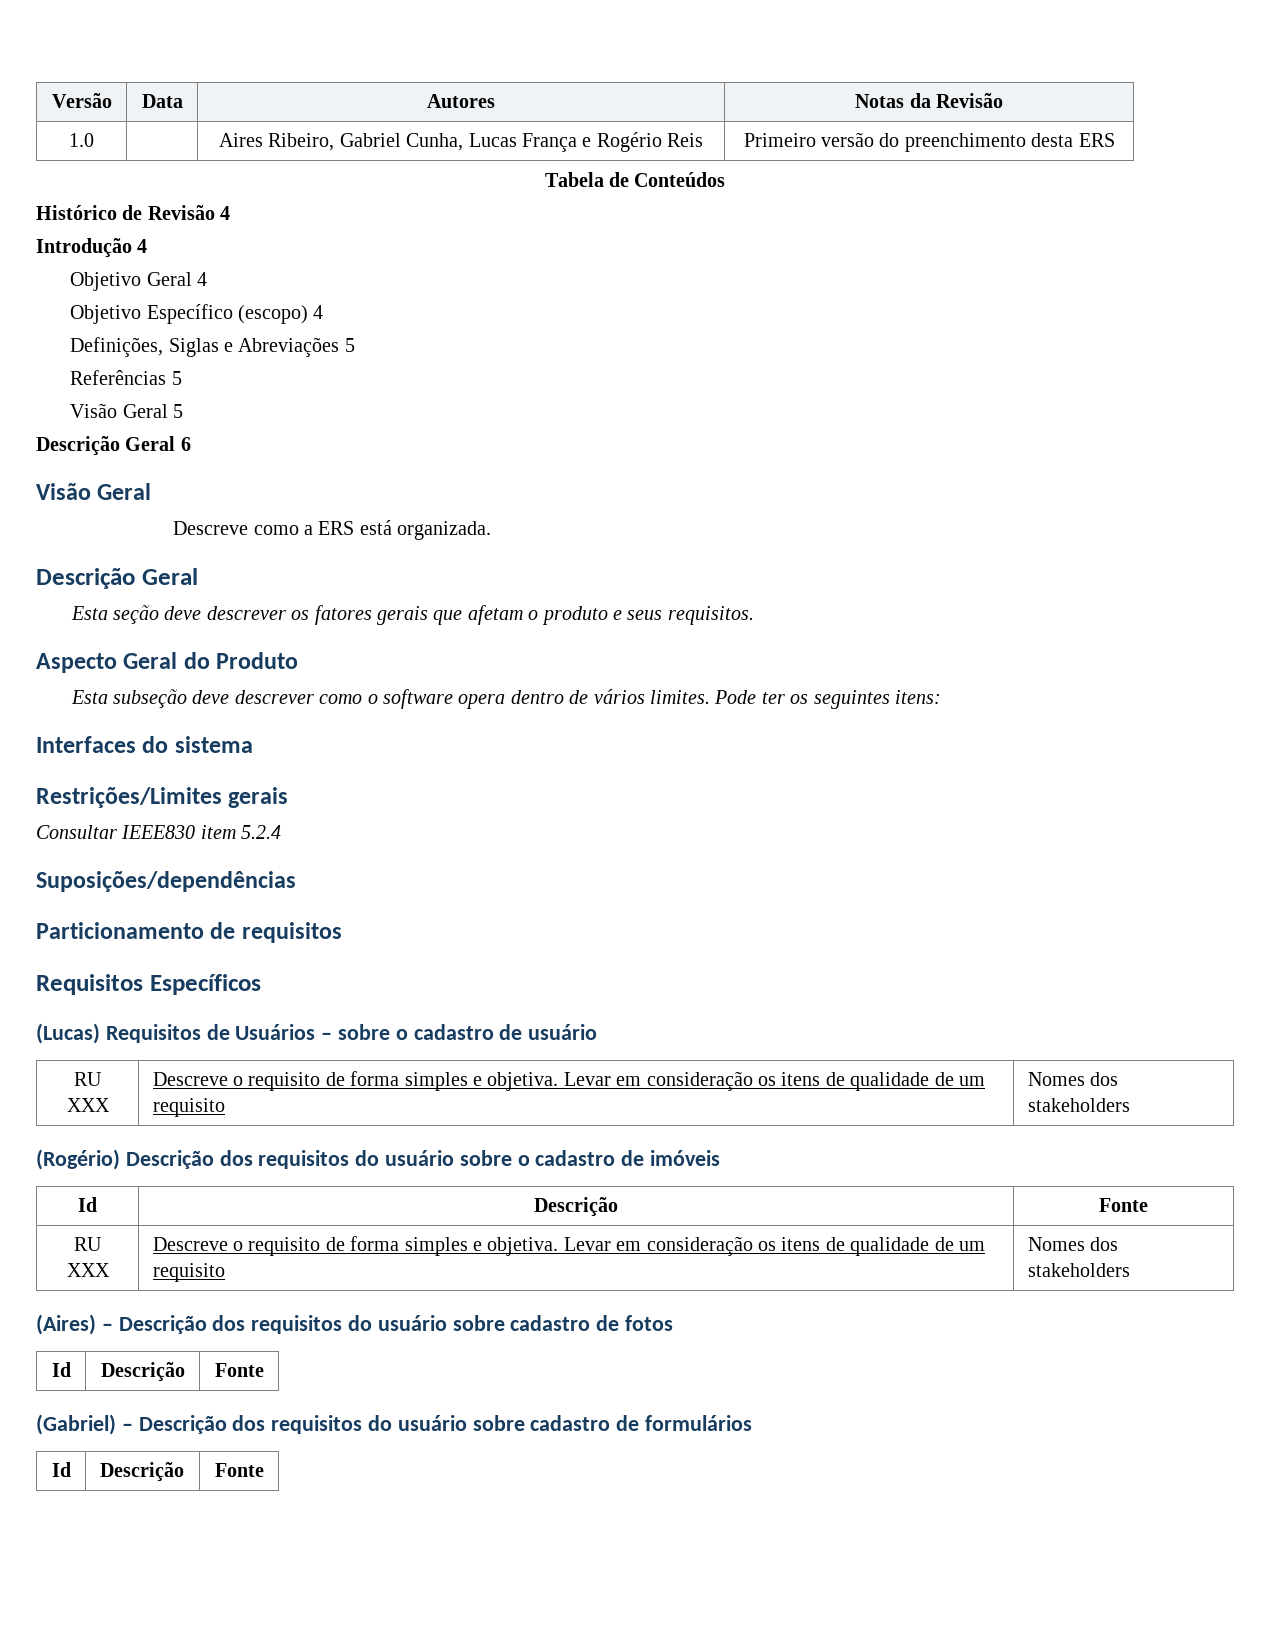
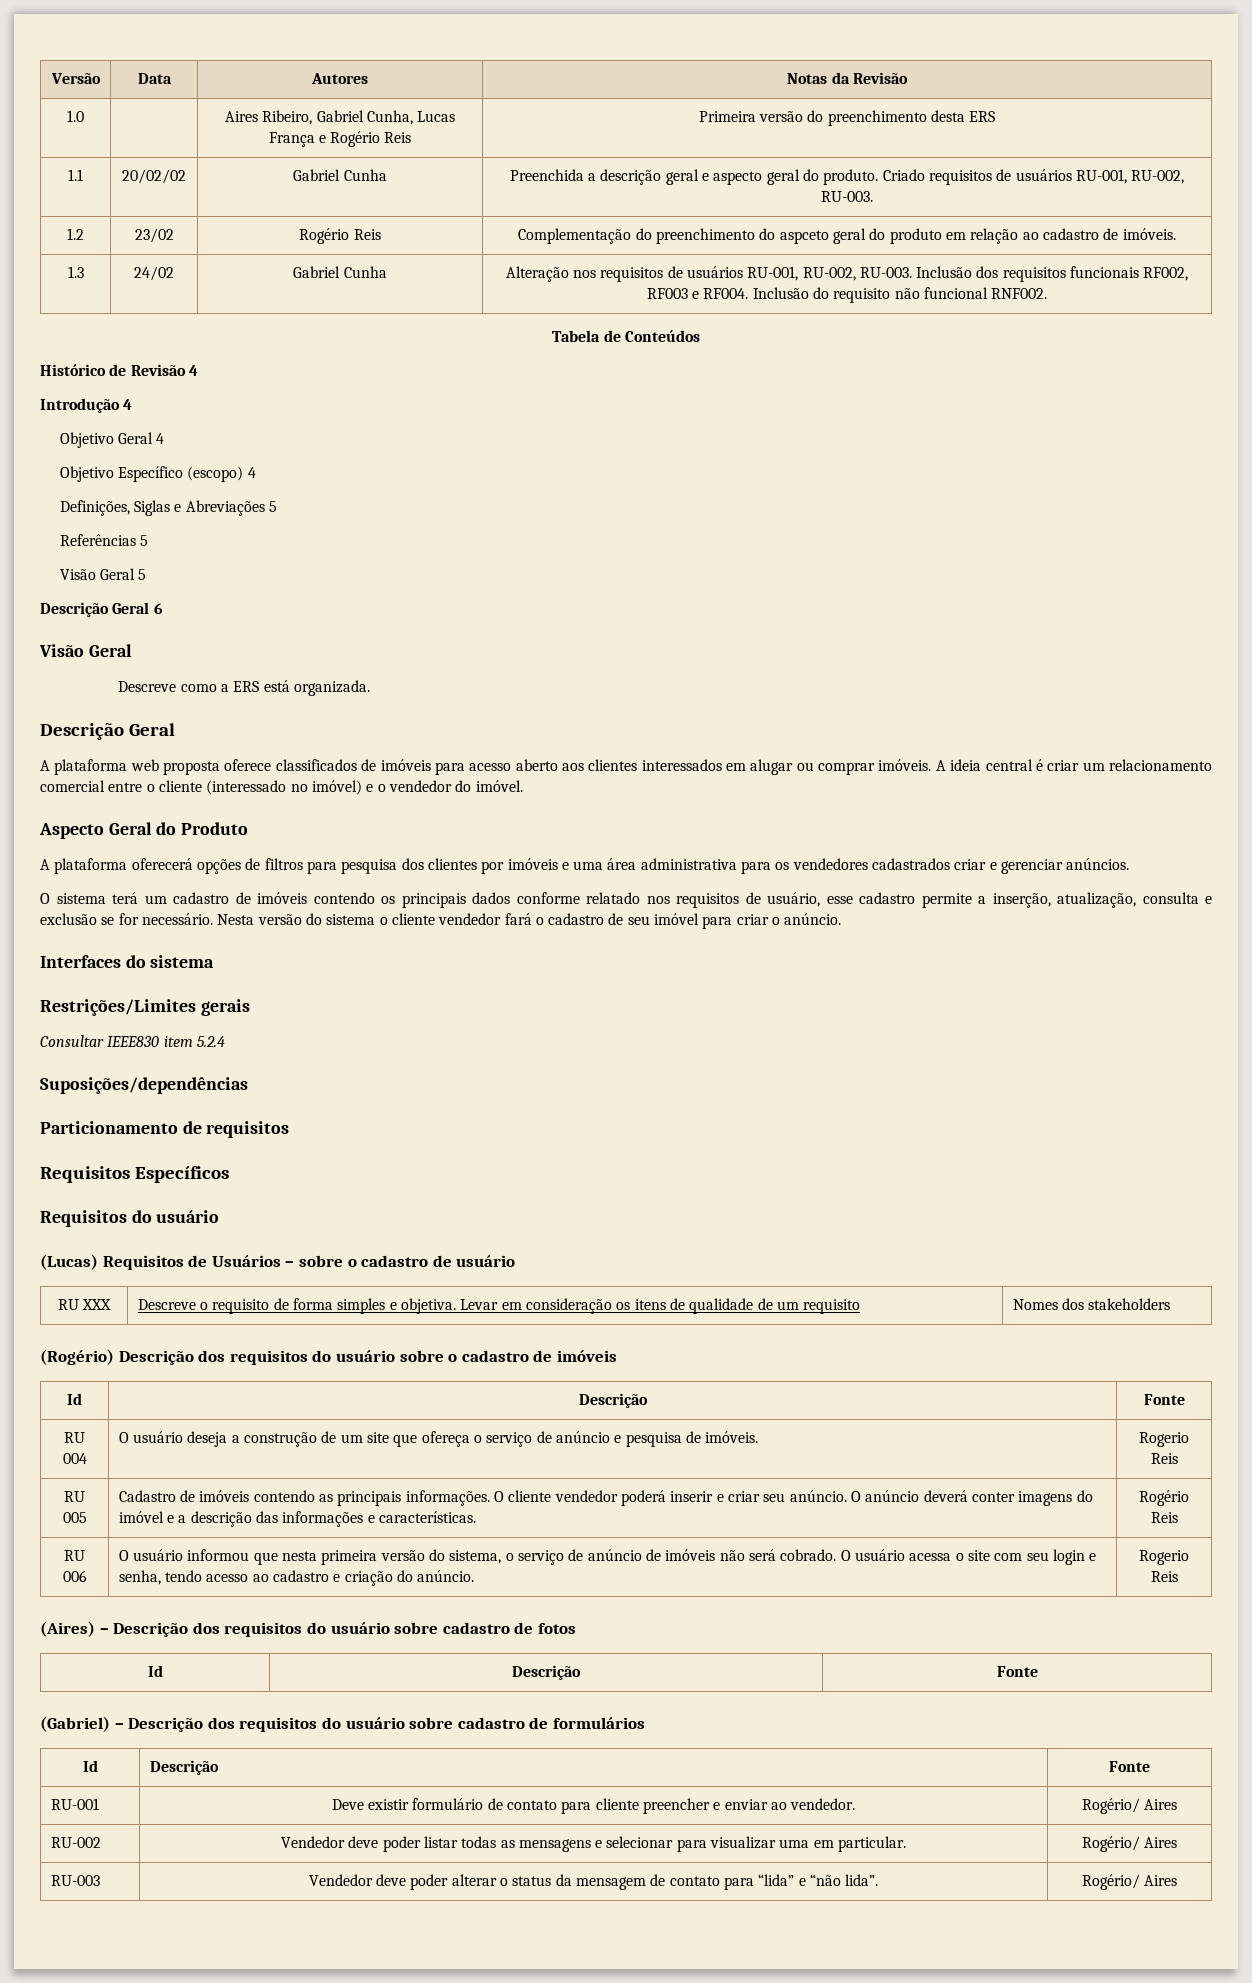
[743,133,816,147] Primeiro -> [698,111,756,122] Primeira
(1115, 140) none -> [68,169,83,181] [122,169,186,184] [293,169,387,181] [509,169,1185,185] [821,191,873,202] [67,228,84,240] [134,228,174,243] [299,228,381,244] [518,228,1176,244] [67,266,84,278] [134,266,174,281] [293,266,387,278] [505,266,1189,282] [646,287,1048,303] // 1.1 | 20/02/02 | Gabriel Cunha | Preenchida a descrição geral e aspecto geral do produto. Criado requisitos de usuários RU-001, RU-002, RU-003. // 1.2 | 23/02 | Rogério Reis | Complementação do preenchimento do aspceto geral do produto em relação ao cadastro de imóveis. // 1.3 | 24/02 | Gabriel Cunha | Alteração nos requisitos de usuários RU-001, RU-002, RU-003. Inclusão dos requisitos funcionais RF002, RF003 e RF004. Inclusão do requisito não funcional RNF002.
[70,605,754,625] [36,652,299,673] [70,689,942,709] Esta seção deve descrever os fatores gerais que afetam o produto e seus requisitos. // Aspecto Geral do Produto // Esta subseção deve descrever como o software opera dentro de vários limites. Pode ter os seguintes itens: -> [40,759,1212,775] [40,780,523,795] [39,822,249,839] [40,858,1130,874] [40,892,1212,908] [40,913,842,929] A plataforma web proposta oferece classificados de imóveis para acesso aberto aos clientes interessados em alugar ou comprar imóveis. A ideia central é criar um relacionamento comercial entre o cliente (interessado no imóvel) e o vendedor do imóvel. // Aspecto Geral do Produto // A plataforma oferecerá opções de filtros para pesquisa dos clientes por imóveis e uma área administrativa para os vendedores cadastrados criar e gerenciar anúncios. // O sistema terá um cadastro de imóveis contendo os principais dados conforme relatado nos requisitos de usuário, esse cadastro permite a inserção, atualização, consulta e exclusão se for necessário. Nesta versão do sistema o cliente vendedor fará o cadastro de seu imóvel para criar o anúncio.
(261, 984) none -> [40,1210,220,1227] // Requisitos do usuário
[66,1263,110,1277] [152,1236,985,1256] [152,1263,225,1282] [1027,1237,1118,1251] [1027,1263,1130,1277] XXX | Descreve o requisito de forma simples e objetiva. Levar em consideração os itens de qualidade de um requisito | Nomes dos stakeholders -> [62,1453,87,1464] [118,1431,759,1447] [1139,1432,1189,1447] [1150,1453,1178,1464] [64,1491,85,1502] [62,1512,87,1523] [118,1490,1093,1506] [118,1511,477,1527] [1139,1490,1189,1506] [1150,1512,1178,1523] [64,1550,85,1561] [62,1570,87,1582] [118,1549,1097,1565] [118,1570,475,1586] [1139,1550,1189,1565] [1150,1571,1178,1582] 004 | O usuário deseja a construção de um site que ofereça o serviço de anúncio e pesquisa de imóveis. | Rogerio Reis // RU 005 | Cadastro de imóveis contendo as principais informações. O cliente vendedor poderá inserir e criar seu anúncio. O anúncio deverá conter imagens do imóvel e a descrição das informações e características. | Rogério Reis // RU 006 | O usuário informou que nesta primeira versão do sistema, o serviço de anúncio de imóveis não será cobrado. O usuário acessa o site com seu login e senha, tendo acesso ao cadastro e criação do anúncio. | Rogerio Reis
(264, 1470) none -> [50,1798,99,1810] [331,1798,856,1814] [1081,1798,1178,1814] [50,1837,101,1848] [280,1836,907,1852] [1081,1836,1178,1852] [50,1875,100,1886] [308,1874,879,1890] [1081,1874,1178,1890] // RU-001 | Deve existir formulário de contato para cliente preencher e enviar ao vendedor. | Rogério/ Aires // RU-002 | Vendedor deve poder listar todas as mensagens e selecionar para visualizar uma em particular. | Rogério/ Aires // RU-003 | Vendedor deve poder alterar o status da mensagem de contato para “lida” e “não lida”. | Rogério/ Aires

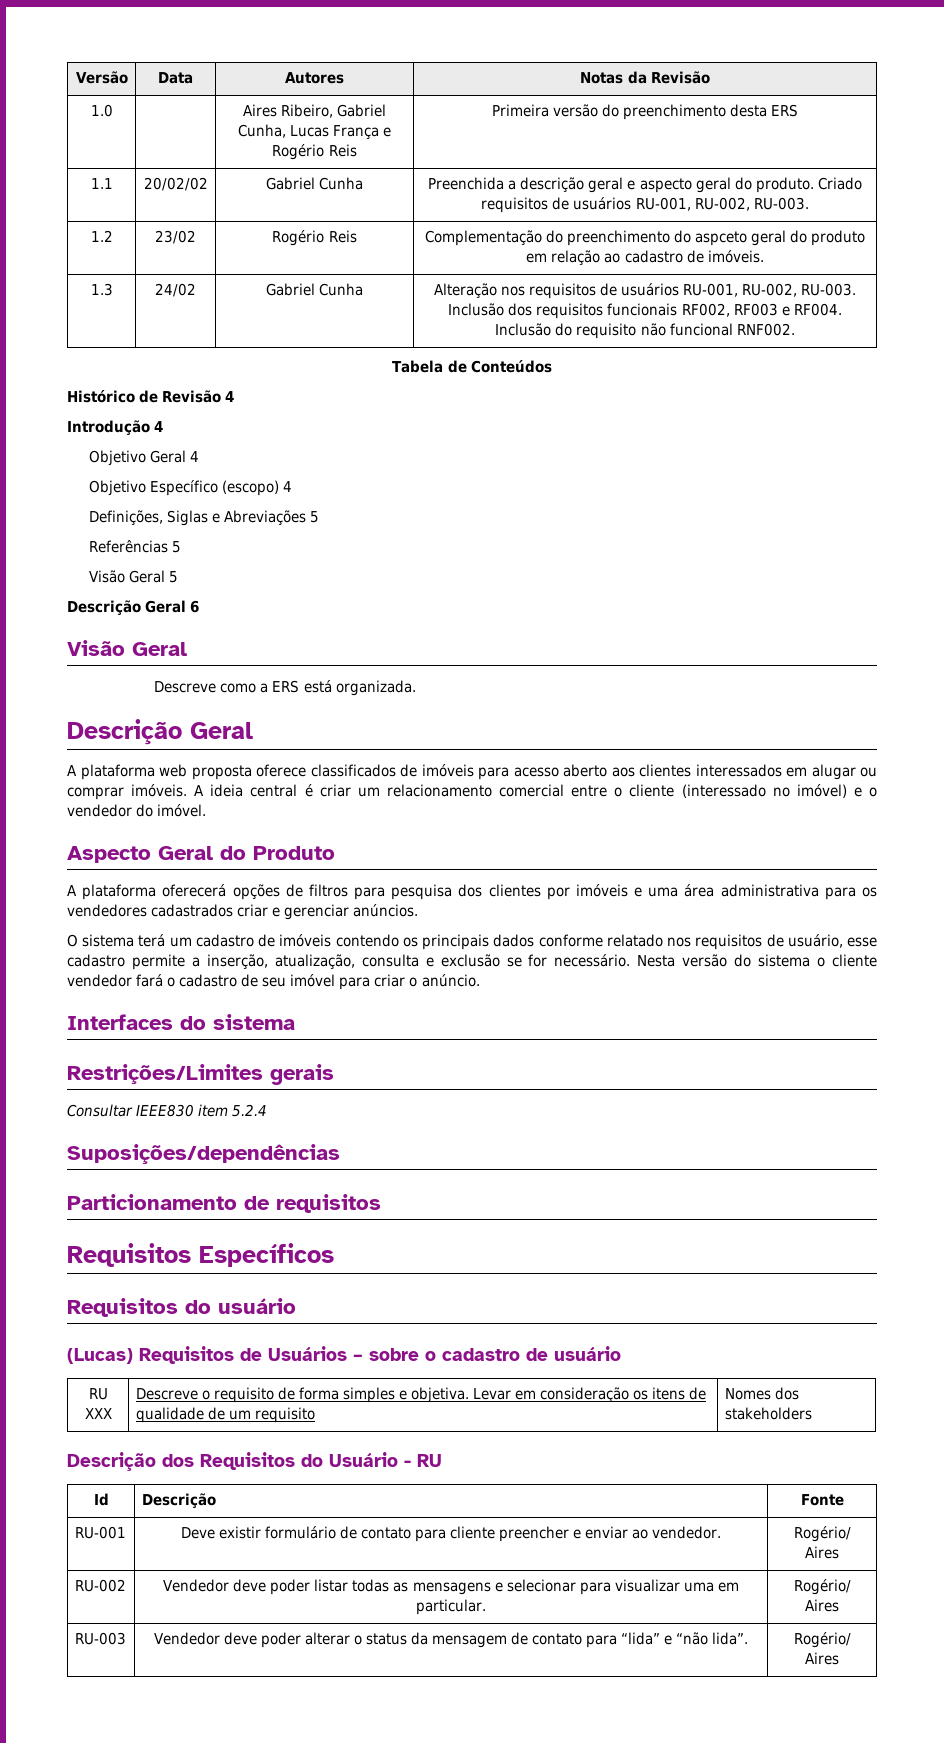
[40,1349,617,1365] [67,1393,82,1405] [578,1393,648,1408] [1143,1394,1185,1405] [64,1432,85,1443] [62,1453,87,1464] [118,1431,759,1447] [1139,1432,1189,1447] [1150,1453,1178,1464] [64,1491,85,1502] [62,1512,87,1523] [118,1490,1093,1506] [118,1511,477,1527] [1139,1490,1189,1506] [1150,1512,1178,1523] [64,1550,85,1561] [62,1570,87,1582] [118,1549,1097,1565] [118,1570,475,1586] [1139,1550,1189,1565] [1150,1571,1178,1582] [40,1621,576,1637] [147,1665,163,1677] [512,1665,581,1680] [996,1666,1038,1677] [40,1716,645,1732] (Rogério) Descrição dos requisitos do usuário sobre o cadastro de imóveis // Id | Descrição | Fonte // RU 004 | O usuário deseja a construção de um site que ofereça o serviço de anúncio e pesquisa de imóveis. | Rogerio Reis // RU 005 | Cadastro de imóveis contendo as principais informações. O cliente vendedor poderá inserir e criar seu anúncio. O anúncio deverá conter imagens do imóvel e a descrição das informações e características. | Rogério Reis // RU 006 | O usuário informou que nesta primeira versão do sistema, o serviço de anúncio de imóveis não será cobrado. O usuário acessa o site com seu login e senha, tendo acesso ao cadastro e criação do anúncio. | Rogerio Reis // (Aires) – Descrição dos requisitos do usuário sobre cadastro de fotos // Id | Descrição | Fonte // (Gabriel) – Descrição dos requisitos do usuário sobre cadastro de formulários -> [67,1452,442,1471] Descrição dos Requisitos do Usuário - RU

